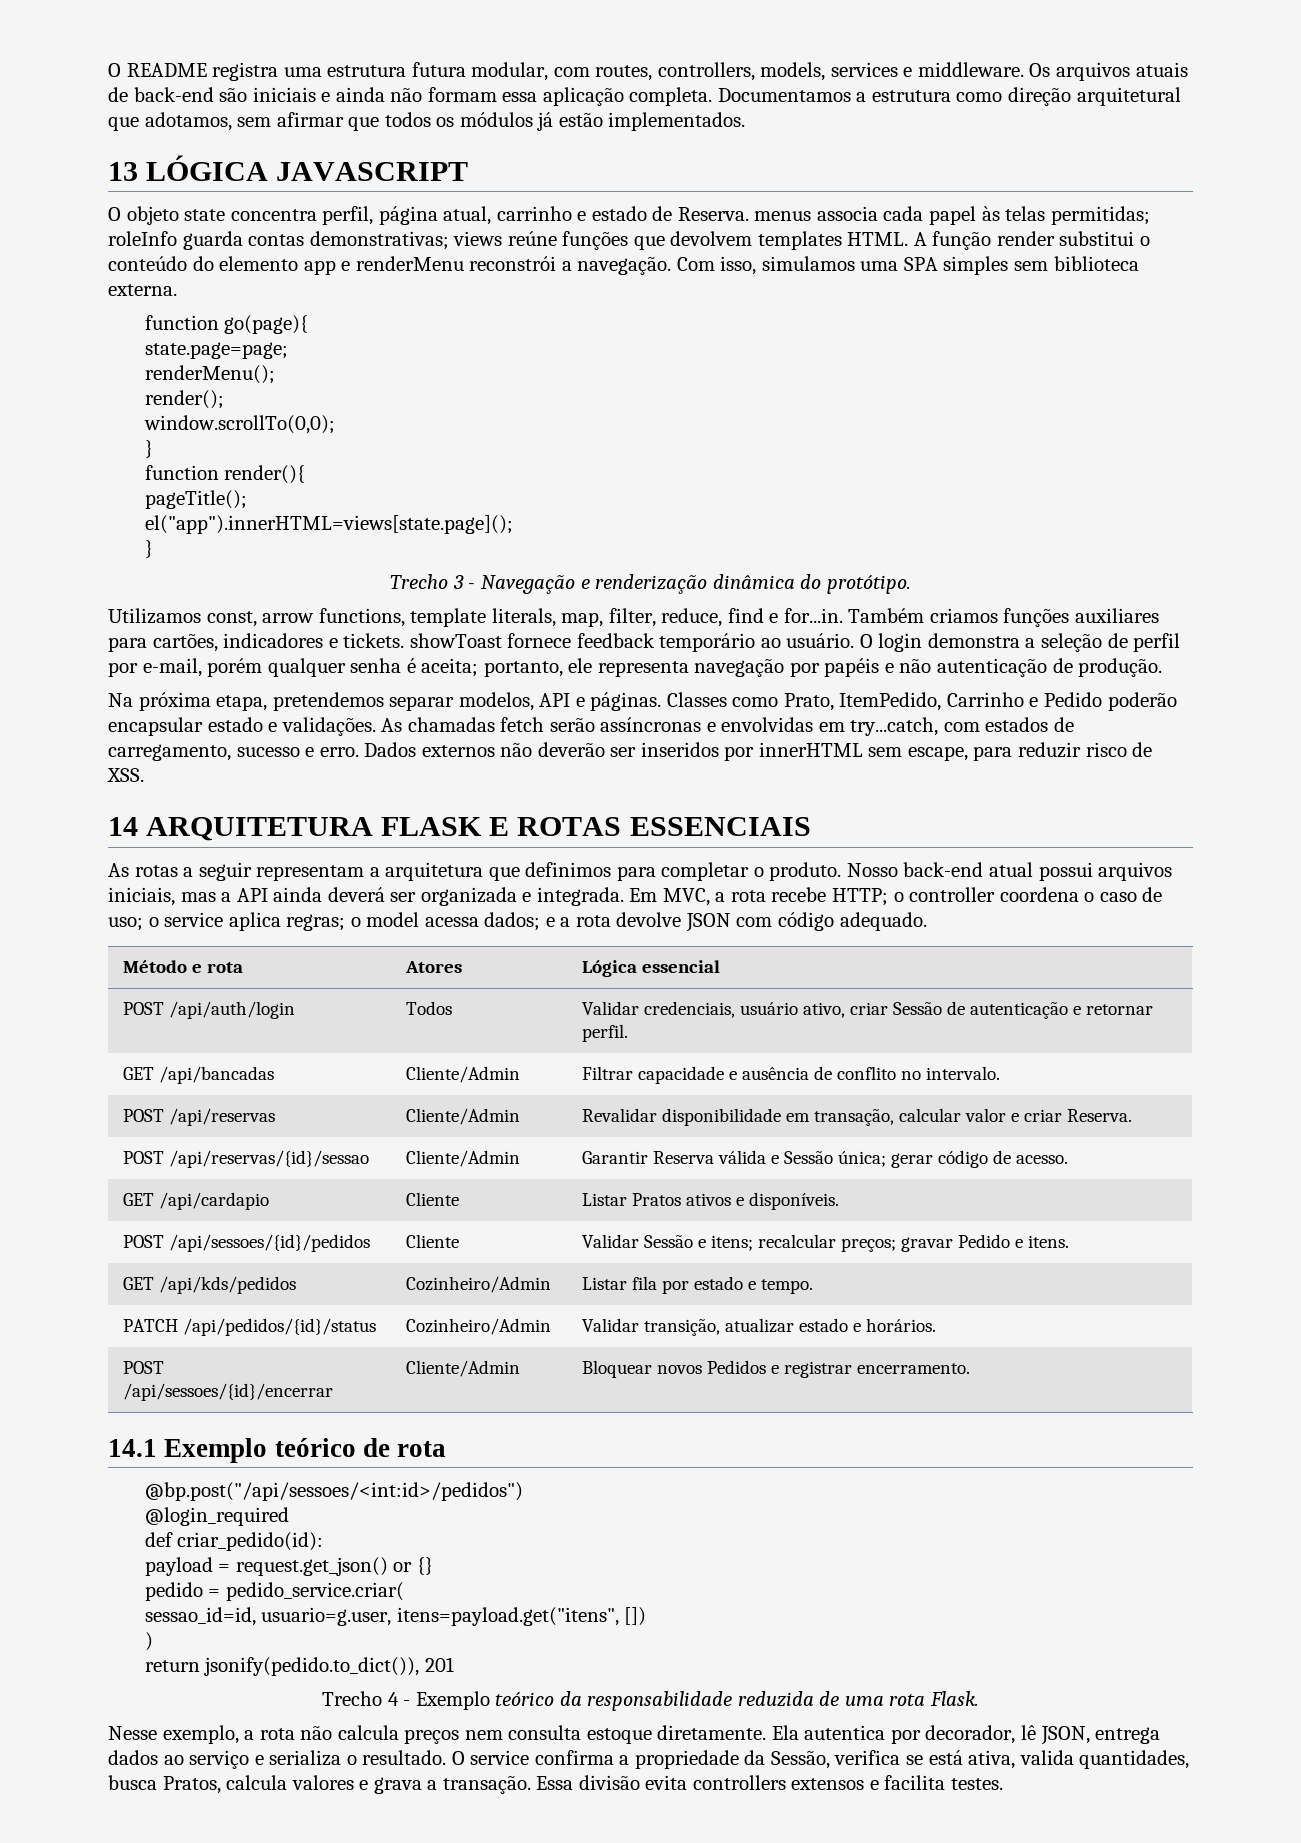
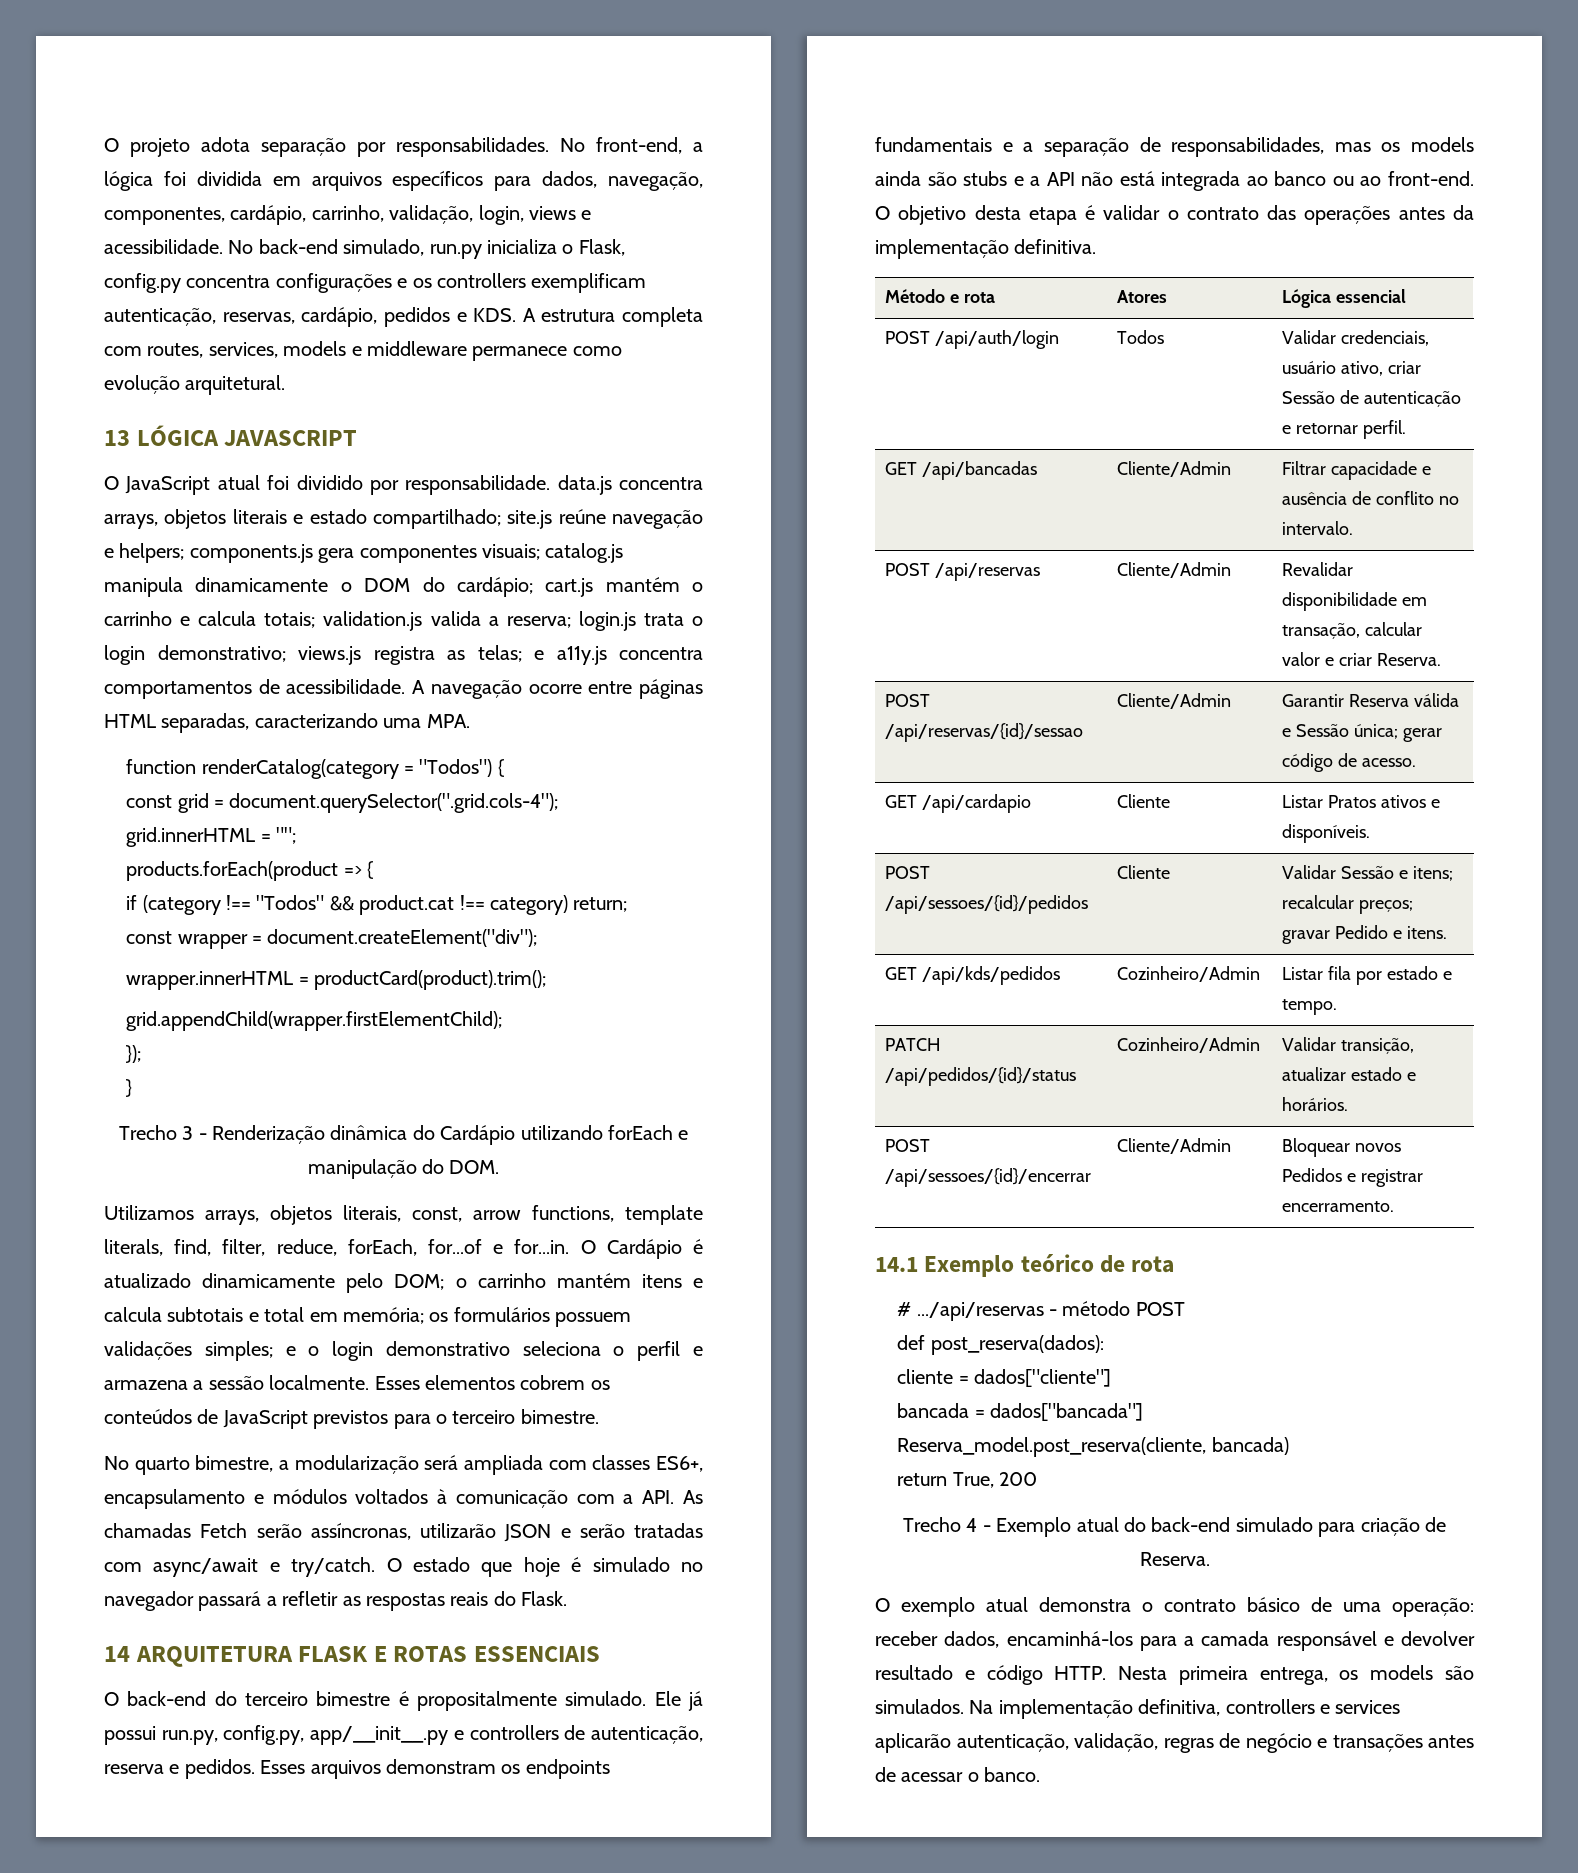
[108,62,1188,81] [108,87,1181,106] [108,112,746,131] [108,155,469,181] [108,206,1150,225] [108,231,1151,250] [108,256,1139,275] [108,284,177,296] [144,315,309,334] [144,342,288,359] [144,365,275,384] [144,390,224,409] [143,415,335,434] [144,440,153,458] [144,465,306,484] [144,490,247,509] [144,515,513,534] [144,540,153,558] [390,574,911,594] [108,608,201,624] O README registra uma estrutura futura modular, com routes, controllers, models, services e middleware. Os arquivos atuais de back-end são iniciais e ainda não formam essa aplicação completa. Documentamos a estrutura como direção arquitetural que adotamos, sem afirmar que todos os módulos já estão implementados. // 13 LÓGICA JAVASCRIPT // O objeto state concentra perfil, página atual, carrinho e estado de Reserva. menus associa cada papel às telas permitidas; roleInfo guarda contas demonstrativas; views reúne funções que devolvem templates HTML. A função render substitui o conteúdo do elemento app e renderMenu reconstrói a navegação. Com isso, simulamos uma SPA simples sem biblioteca externa. // function go(page){ // state.page=page; // renderMenu(); // render(); // window.scrollTo(0,0); // } // function render(){ // pageTitle(); // el("app").innerHTML=views[state.page](); // } // Trecho 3 - Navegação e renderização dinâmica do protótipo. // Utilizamos -> [104,137,703,157] [104,171,703,191] [104,205,592,225] [104,239,625,259] [104,273,647,293] [104,307,703,327] [104,341,622,361] [104,375,286,395] [104,425,358,446] [104,475,703,495] [104,509,703,529] [104,543,624,563] [104,577,703,597] [104,611,704,631] [104,645,703,665] [104,679,703,699] [104,713,470,733] [126,759,504,779] [126,793,559,813] [126,827,296,847] [126,861,373,881] [126,895,628,915] [126,929,538,949] [126,970,546,990] [126,1011,503,1031] [126,1045,142,1063] [126,1079,133,1097] [118,1125,689,1145] [307,1159,500,1179] [104,1205,401,1225] O projeto adota separação por responsabilidades. No front-end, a lógica foi dividida em arquivos específicos para dados, navegação, componentes, cardápio, carrinho, validação, login, views e acessibilidade. No back-end simulado, run.py inicializa o Flask, config.py concentra configurações e os controllers exemplificam autenticação, reservas, cardápio, pedidos e KDS. A estrutura completa com routes, services, models e middleware permanece como evolução arquitetural. // 13 LÓGICA JAVASCRIPT // O JavaScript atual foi dividido por responsabilidade. data.js concentra arrays, objetos literais e estado compartilhado; site.js reúne navegação e helpers; components.js gera componentes visuais; catalog.js manipula dinamicamente o DOM do cardápio; cart.js mantém o carrinho e calcula totais; validation.js valida a reserva; login.js trata o login demonstrativo; views.js registra as telas; e a11y.js concentra comportamentos de acessibilidade. A navegação ocorre entre páginas HTML separadas, caracterizando uma MPA. // function renderCatalog(category = "Todos") { // const grid = document.querySelector(".grid.cols-4"); // grid.innerHTML = ""; // products.forEach(product => { // if (category !== "Todos" && product.cat !== category) return; // const wrapper = document.createElement("div"); // wrapper.innerHTML = productCard(product).trim(); // grid.appendChild(wrapper.firstElementChild); // }); // } // Trecho 3 - Renderização dinâmica do Cardápio utilizando forEach e manipulação do DOM. // Utilizamos arrays, objetos literais,
[561,612,604,627] map, -> [174,1239,212,1256] find,
[727,608,1160,627] [108,633,1181,652] [108,658,1163,677] [108,692,1177,711] [108,717,1075,736] [108,742,1153,761] [107,768,144,782] find e for...in. Também criamos funções auxiliares para cartões, indicadores e tickets. showToast fornece feedback temporário ao usuário. O login demonstra a seleção de perfil por e-mail, porém qualquer senha é aceita; portanto, ele representa navegação por papéis e não autenticação de produção. // Na próxima etapa, pretendemos separar modelos, API e páginas. Classes como Prato, ItemPedido, Carrinho e Pedido poderão encapsular estado e validações. As chamadas fetch serão assíncronas e envolvidas em try...catch, com estados de carregamento, sucesso e erro. Dados externos não deverão ser inseridos por innerHTML sem escape, para reduzir risco de XSS. -> [347,1239,703,1259] [104,1273,703,1293] [104,1307,632,1327] [104,1341,703,1361] [104,1375,610,1390] [104,1409,599,1429] [104,1455,703,1475] [104,1489,704,1509] [104,1523,703,1542] [104,1557,703,1577] [104,1591,568,1611] forEach, for...of e for...in. O Cardápio é atualizado dinamicamente pelo DOM; o carrinho mantém itens e calcula subtotais e total em memória; os formulários possuem validações simples; e o login demonstrativo seleciona o perfil e armazena a sessão localmente. Esses elementos cobrem os conteúdos de JavaScript previstos para o terceiro bimestre. // No quarto bimestre, a modularização será ampliada com classes ES6+, encapsulamento e módulos voltados à comunicação com a API. As chamadas Fetch serão assíncronas, utilizarão JSON e serão tratadas com async/await e try/catch. O estado que hoje é simulado no navegador passará a refletir as respostas reais do Flask.
[108,862,1173,881] [108,887,1163,906] [108,912,927,932] As rotas a seguir representam a arquitetura que definimos para completar o produto. Nosso back-end atual possui arquivos iniciais, mas a API ainda deverá ser organizada e integrada. Em MVC, a rota recebe HTTP; o controller coordena o caso de uso; o service aplica regras; o model acessa dados; e a rota devolve JSON com código adequado. -> [104,1691,703,1711] [104,1725,703,1745] [104,1759,610,1779] [875,137,1474,157] [875,171,1474,191] [875,205,1474,225] [875,239,1097,259] O back-end do terceiro bimestre é propositalmente simulado. Ele já possui run.py, config.py, app/__init__.py e controllers de autenticação, reserva e pedidos. Esses arquivos demonstram os endpoints fundamentais e a separação de responsabilidades, mas os models ainda são stubs e a API não está integrada ao banco ou ao front-end. O objetivo desta etapa é validar o contrato das operações antes da implementação definitiva.
[144,1482,523,1501] [144,1507,289,1526] [144,1532,324,1551] [144,1557,433,1576] [144,1582,404,1601] [144,1607,647,1626] [144,1632,153,1651] @bp.post("/api/sessoes/<int:id>/pedidos") // @login_required // def criar_pedido(id): // payload = request.get_json() or {} // pedido = pedido_service.criar( // sessao_id=id, usuario=g.user, itens=payload.get("itens", []) // ) -> [897,1301,1185,1321] [897,1335,1104,1355] [897,1369,1111,1387] [897,1403,1143,1421] [897,1437,1289,1457] # .../api/reservas - método POST // def post_reserva(dados): // cliente = dados["cliente"] // bancada = dados["bancada"] // Reserva_model.post_reserva(cliente, bancada)
[204,1657,454,1676] jsonify(pedido.to_dict()), 201 -> [952,1472,1037,1488] True, 200
[495,1691,979,1711] [108,1725,1161,1745] [108,1750,1190,1769] [108,1775,1004,1794] teórico da responsabilidade reduzida de uma rota Flask. // Nesse exemplo, a rota não calcula preços nem consulta estoque diretamente. Ela autentica por decorador, lê JSON, entrega dados ao serviço e serializa o resultado. O service confirma a propriedade da Sessão, verifica se está ativa, valida quantidades, busca Pratos, calcula valores e grava a transação. Essa divisão evita controllers extensos e facilita testes. -> [1076,1517,1446,1537] [1139,1552,1210,1566] [875,1597,1474,1617] [875,1631,1475,1651] [875,1665,1474,1685] [875,1699,1401,1719] [875,1733,1474,1753] [875,1767,1041,1782] atual do back-end simulado para criação de Reserva. // O exemplo atual demonstra o contrato básico de uma operação: receber dados, encaminhá-los para a camada responsável e devolver resultado e código HTTP. Nesta primeira entrega, os models são simulados. Na implementação definitiva, controllers e services aplicarão autenticação, validação, regras de negócio e transações antes de acessar o banco.

